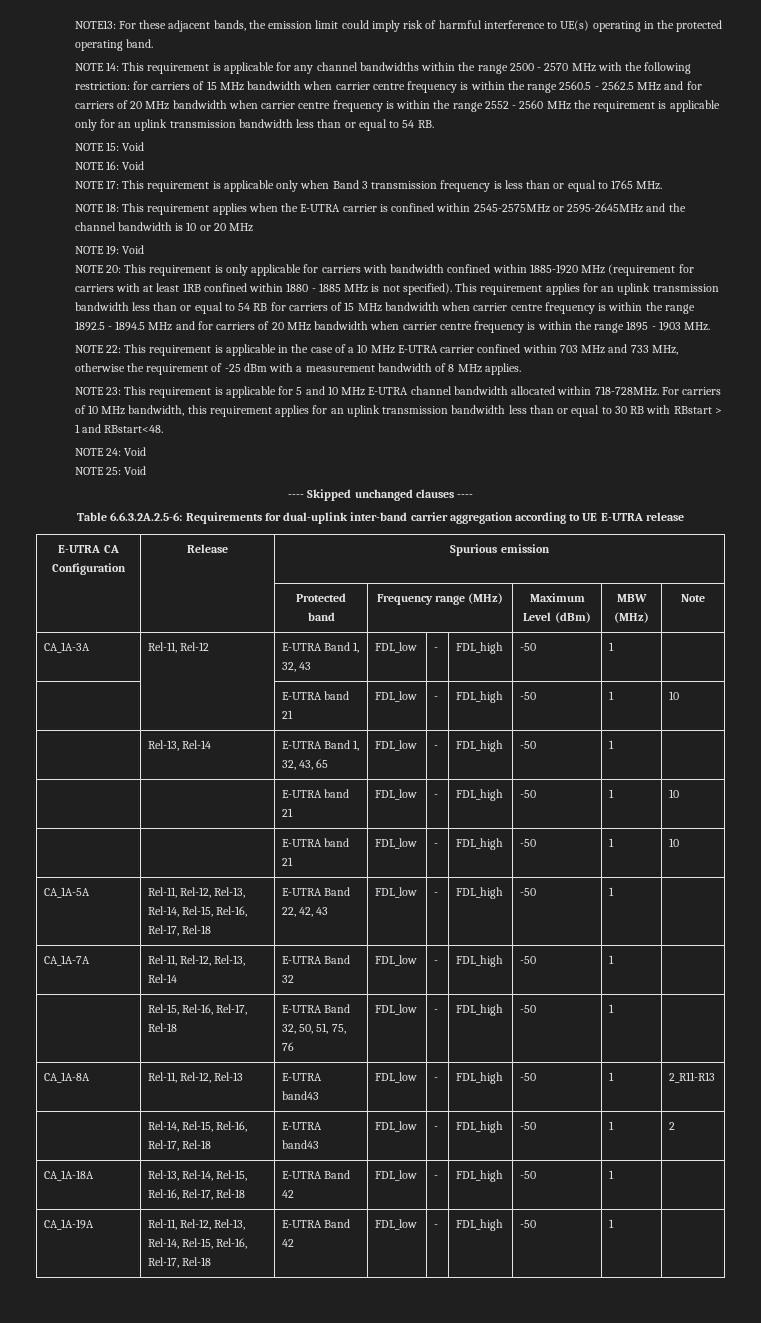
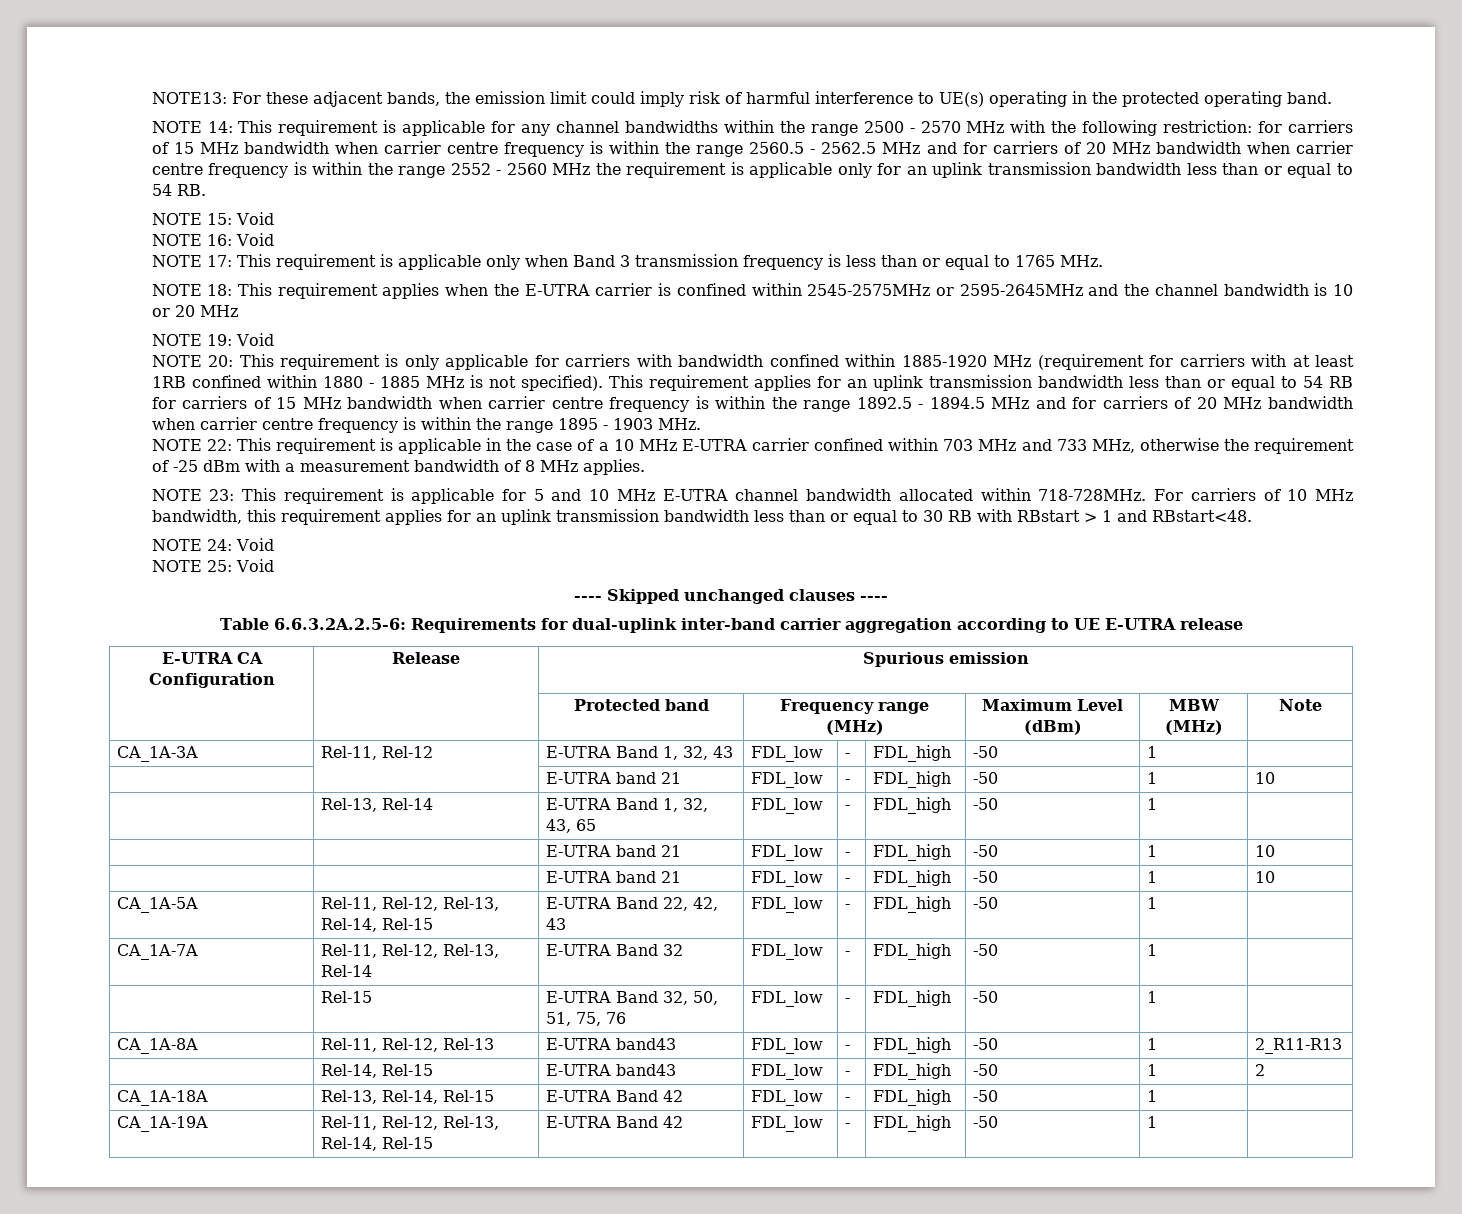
[182,906,248,917] [147,925,212,936] Rel-15, Rel-16, Rel-17, Rel-18 -> [382,918,434,930] Rel-15
[147,1004,248,1015] [147,1023,177,1032] Rel-15, Rel-16, Rel-17, Rel-18 -> [321,991,373,1003] Rel-15
[182,1121,248,1132] [147,1140,212,1151] Rel-15, Rel-16, Rel-17, Rel-18 -> [382,1064,434,1076] Rel-15
[216,1170,248,1181] [147,1189,246,1200] Rel-15, Rel-16, Rel-17, Rel-18 -> [443,1090,495,1102] Rel-15
[182,1238,248,1249] [147,1257,212,1268] Rel-15, Rel-16, Rel-17, Rel-18 -> [382,1137,434,1149] Rel-15

